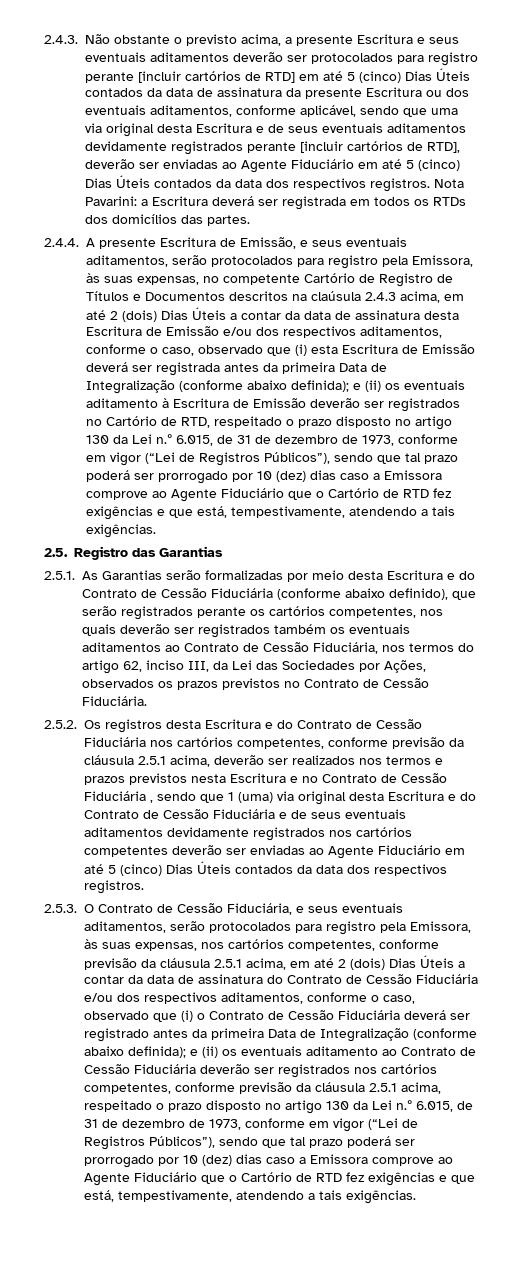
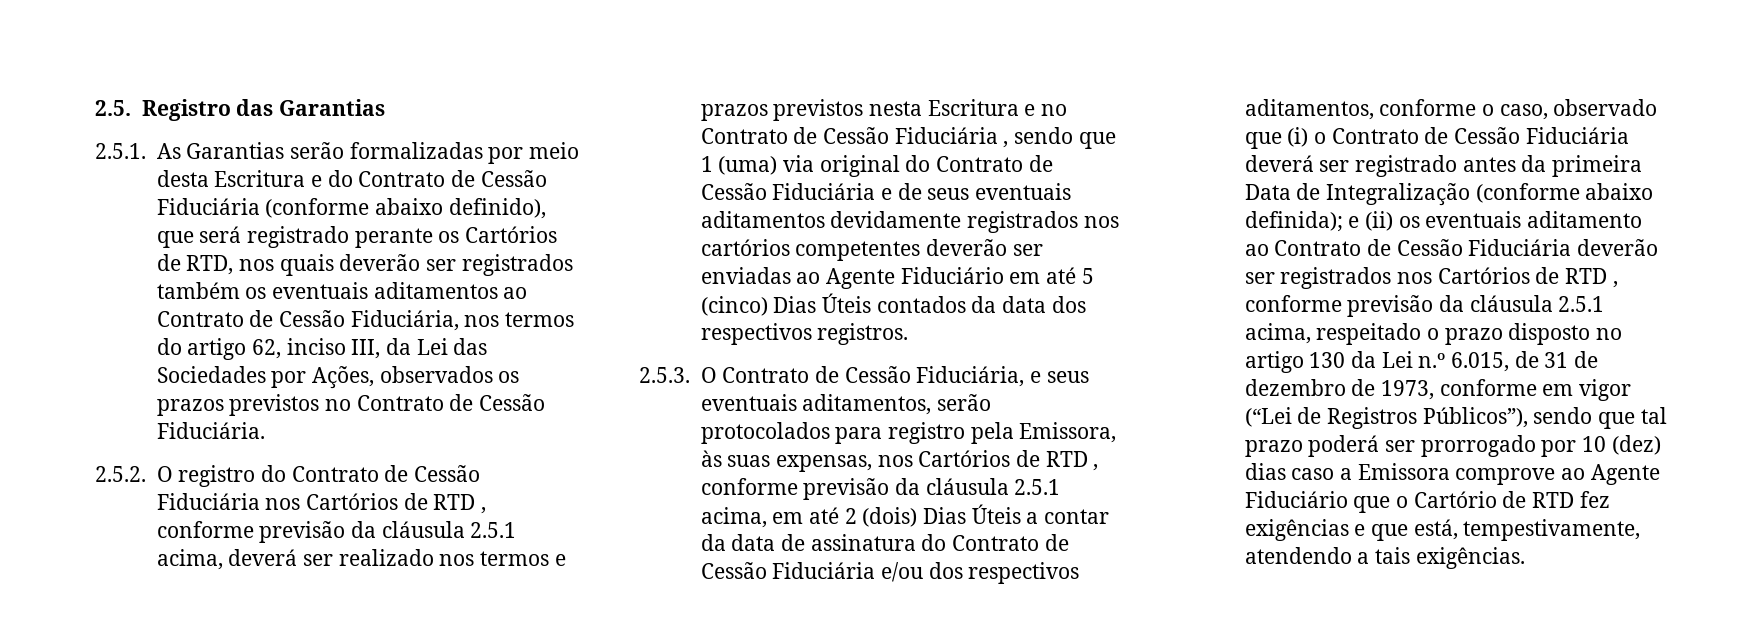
[44,34,459,46] [85,52,478,66] [85,68,470,83] [85,87,469,99] [85,105,458,117] [85,123,466,137] [85,141,460,155] [85,159,460,173] [85,175,464,192] [85,196,466,210] [85,214,250,226] [44,237,407,249] [86,255,473,269] [86,273,453,287] [86,291,464,303] [86,307,459,322] [86,326,442,338] [86,344,475,356] [86,362,387,376] [86,380,465,394] [86,398,460,412] [86,416,452,430] [86,434,458,446] [86,452,458,466] [86,470,442,484] [86,488,452,502] [86,506,455,520] [86,524,156,538] 2.4.3. Não obstante o previsto acima, a presente Escritura e seus eventuais aditamentos deverão ser protocolados para registro perante [incluir cartórios de RTD] em até 5 (cinco) Dias Úteis contados da data de assinatura da presente Escritura ou dos eventuais aditamentos, conforme aplicável, sendo que uma via original desta Escritura e de seus eventuais aditamentos devidamente registrados perante [incluir cartórios de RTD], deverão ser enviadas ao Agente Fiduciário em até 5 (cinco) Dias Úteis contados da data dos respectivos registros. Nota Pavarini: a Escritura deverá ser registrada em todos os RTDs dos domicílios das partes. // 2.4.4. A presente Escritura de Emissão, e seus eventuais aditamentos, serão protocolados para registro pela Emissora, às suas expensas, no competente Cartório de Registro de Títulos e Documentos descritos na claúsula 2.4.3 acima, em até 2 (dois) Dias Úteis a contar da data de assinatura desta Escritura de Emissão e/ou dos respectivos aditamentos, conforme o caso, observado que (i) esta Escritura de Emissão deverá ser registrada antes da primeira Data de Integralização (conforme abaixo definida); e (ii) os eventuais aditamento à Escritura de Emissão deverão ser registrados no Cartório de RTD, respeitado o prazo disposto no artigo 130 da Lei n.º 6.015, de 31 de dezembro de 1973, conforme em vigor (“Lei de Registros Públicos”), sendo que tal prazo poderá ser prorrogado por 10 (dez) dias caso a Emissora comprove ao Agente Fiduciário que o Cartório de RTD fez exigências e que está, tempestivamente, atendendo a tais exigências. // -> (95, 108) none
[82,606,416,620] serão registrados perante os cartórios competentes, -> [199,226,557,248] [156,254,234,275] será registrado perante os Cartórios de RTD,
[84,719,273,733] Os registros desta Escritura e -> [156,465,256,487] O registro
[177,737,464,749] [84,755,355,767] cartórios competentes, conforme previsão da cláusula 2.5.1 acima, deverão ser realizados -> [305,493,486,514] [156,521,517,543] [156,549,434,570] Cartórios de RTD , conforme previsão da cláusula 2.5.1 acima, deverá ser realizado
[349,791,456,801] desta Escritura e -> (900, 166) none
[228,939,375,951] cartórios competentes, -> [918,450,1099,471] Cartórios de RTD ,
[381,1064,437,1074] [84,1083,171,1094] cartórios competentes, -> [1437,267,1618,288] Cartórios de RTD ,

